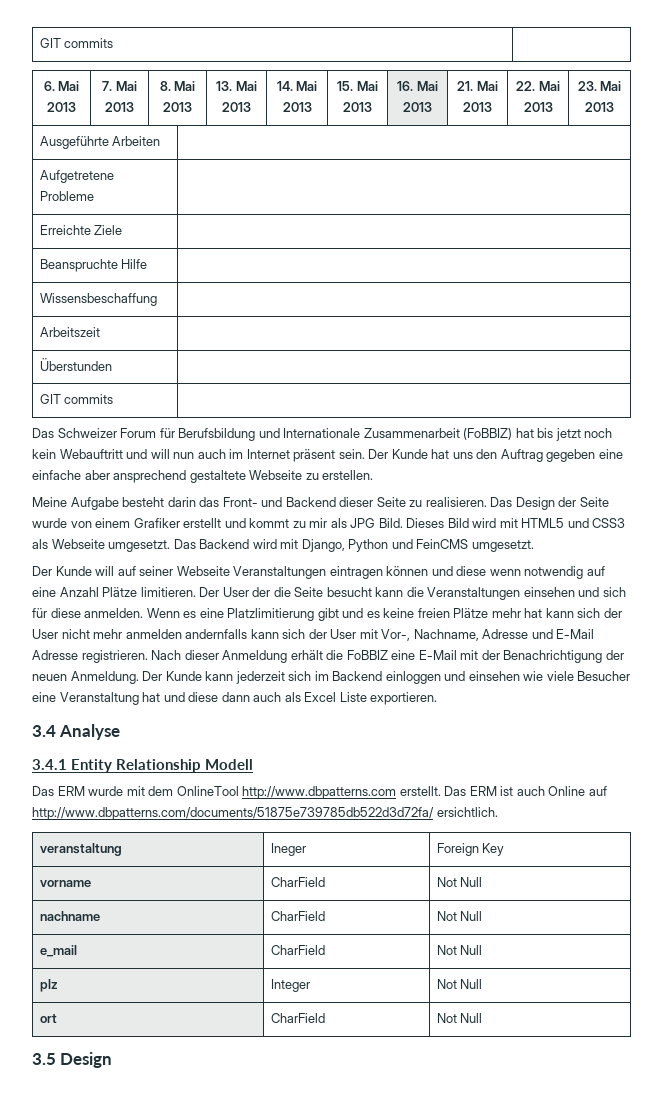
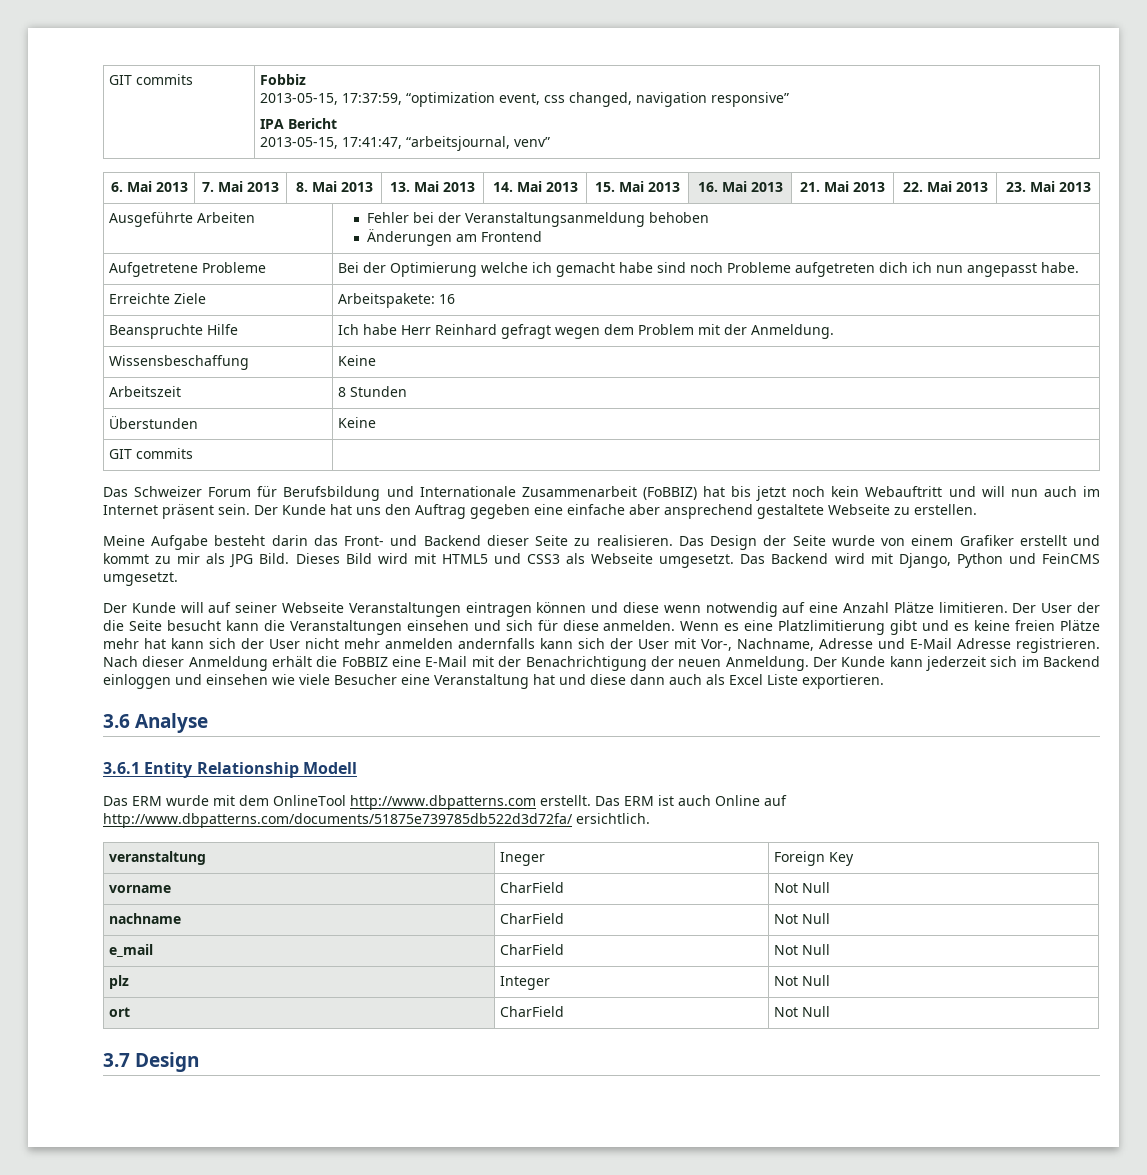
[39,38,114,48] GIT commits | -> [109,74,194,85] [260,74,307,85] [260,92,790,107] [260,118,338,129] [260,136,551,151] GIT commits | Fobbiz // 2013-05-15, 17:37:59, “optimization event, css changed, navigation responsive” // IPA Bericht // 2013-05-15, 17:41:47, “arbeitsjournal, venv”
[39,170,114,183] [39,191,94,201] // Aufgetretene Probleme | -> [366,212,709,227] [366,229,542,246] [109,262,267,277] [338,262,1080,277] Fehler bei der Veranstaltungsanmeldung behoben // Änderungen am Frontend // Aufgetretene Probleme | Bei der Optimierung welche ich gemacht habe sind noch Probleme aufgetreten dich ich nun angepasst habe.
(123, 230) none -> [338,293,456,308] Arbeitspakete: 16
(148, 264) none -> [338,324,835,339] Ich habe Herr Reinhard gefragt wegen dem Problem mit der Anmeldung.
(157, 299) none -> [338,355,377,366] Keine
(100, 332) none -> [338,386,408,397] 8 Stunden
(112, 364) none -> [338,417,377,428] Keine
[32,725,56,737] 3.4 -> [103,714,130,728] 3.6
[32,759,67,770] 3.4.1 -> [103,762,140,774] 3.6.1
[32,1053,56,1065] 3.5 -> [103,1053,130,1067] 3.7

